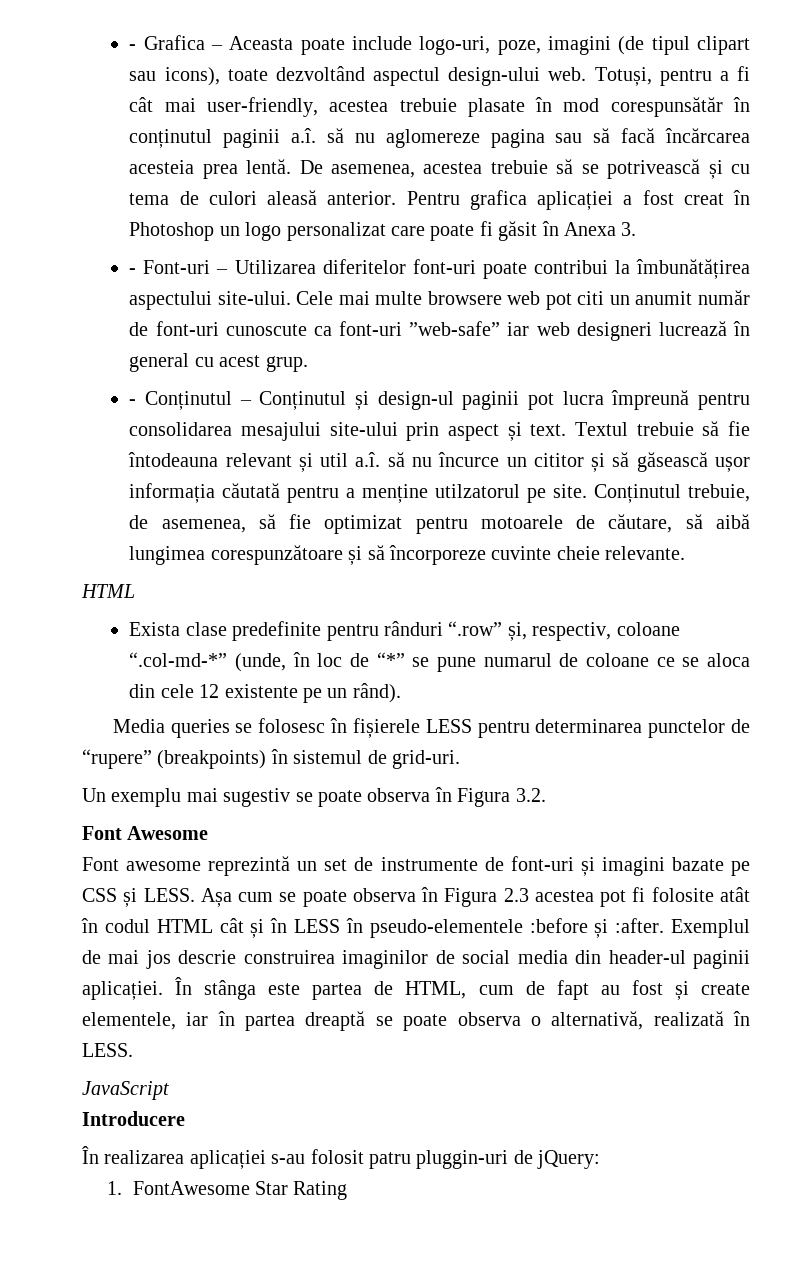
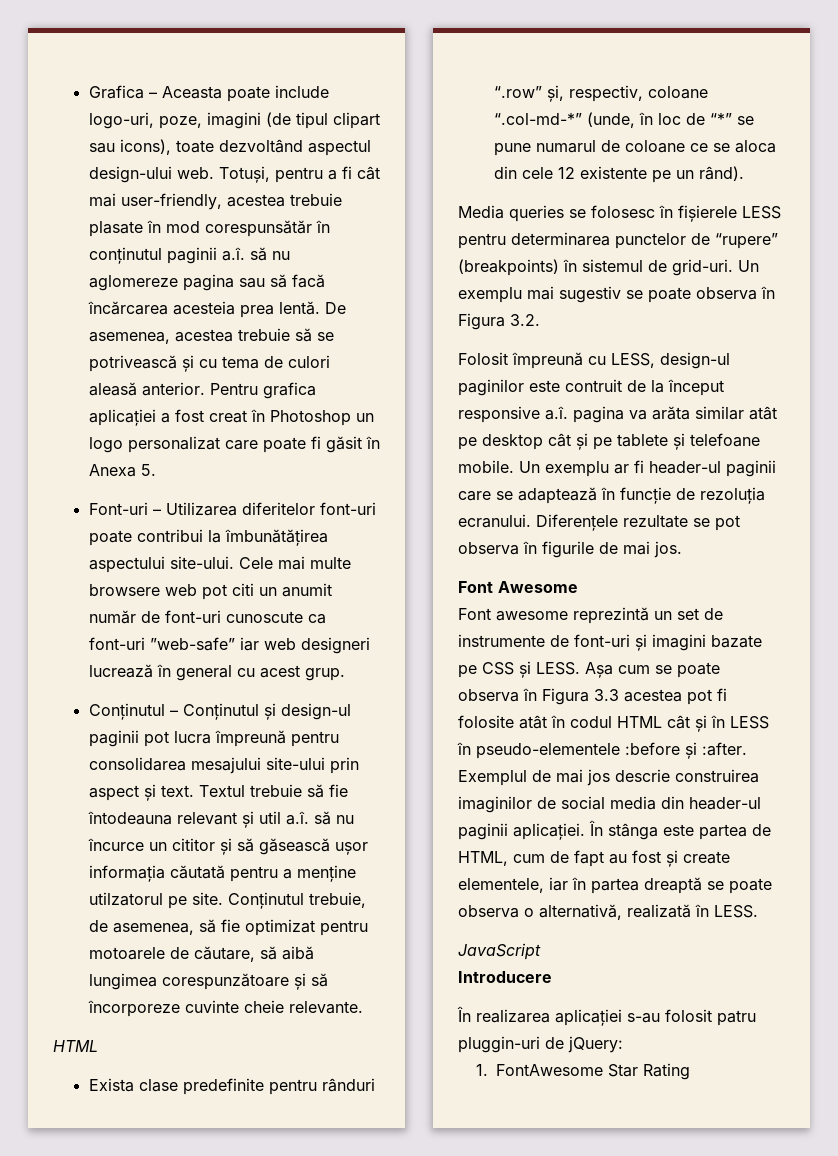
[129,44,137,50] - -> (88, 92) none
[621,222,637,236] [129,268,137,274] 3. // - -> [140,464,156,476] 5. //
[129,399,137,405] - -> (345, 674) none
(460, 759) // -> (733, 267) none
(546, 795) none -> [458,352,730,369] [458,379,724,396] [458,406,777,423] [458,433,760,450] [458,460,776,477] [458,487,765,504] [458,514,740,531] [458,541,682,558] // Folosit împreună cu LESS, design-ul paginilor este contruit de la început responsive a.î. pagina va arăta similar atât pe desktop cât și pe tablete și telefoane mobile. Un exemplu ar fi header-ul paginii care se adaptează în funcție de rezoluția ecranului. Diferențele rezultate se pot observa în figurile de mai jos.
[503,888,529,902] 2.3 -> [594,689,619,701] 3.3

